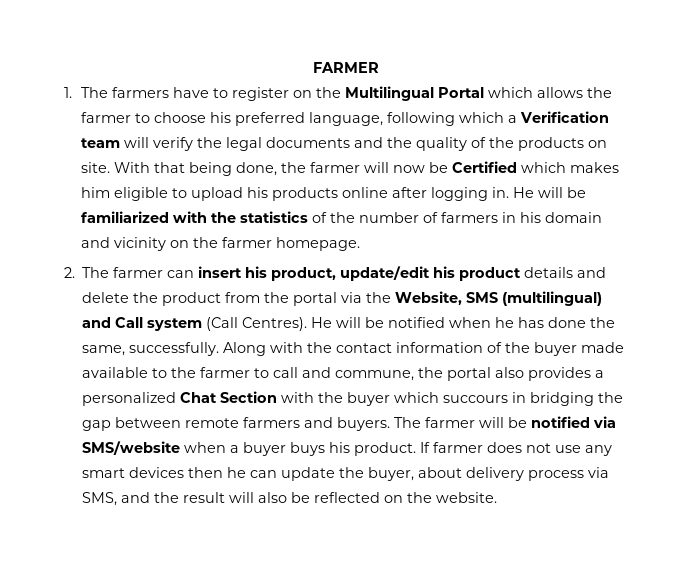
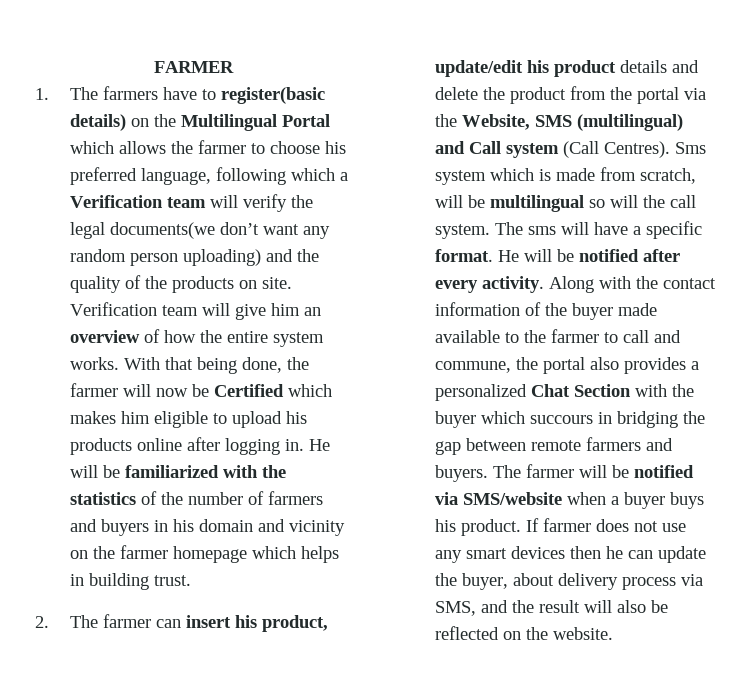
[231,87,289,101] register -> [220,87,325,104] [69,114,126,131] register(basic details)
[265,137,350,148] documents -> [109,222,330,239] [69,249,261,266] documents(we don’t want any random person uploading)
(110, 167) none -> [69,302,321,320] [69,329,324,347] [69,357,119,370] Verification team will give him an overview of how the entire system works.
(498, 217) none -> [69,519,149,536] and buyers
[275,237,360,251] homepage. -> [172,546,339,563] [69,573,191,590] homepage which helps in building trust.
[311,317,616,328] [82,342,220,356] He will be notified when he has done the same, successfully. -> [674,142,706,154] [434,167,696,185] [434,195,696,212] [434,221,702,239] [434,249,680,262] [434,276,544,293] Sms system which is made from scratch, will be multilingual so will the call system. The sms will have a specific format. He will be notified after every activity.

